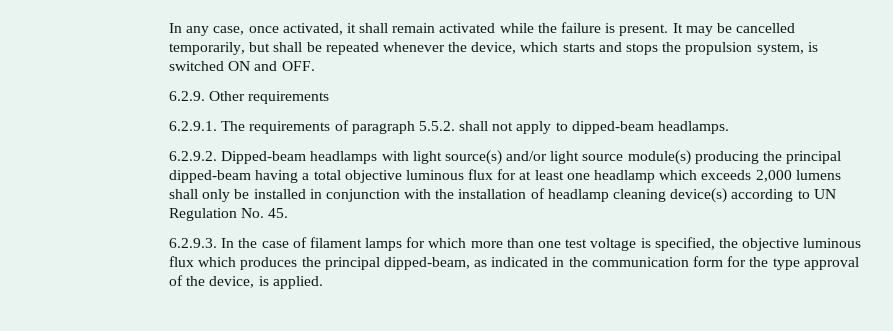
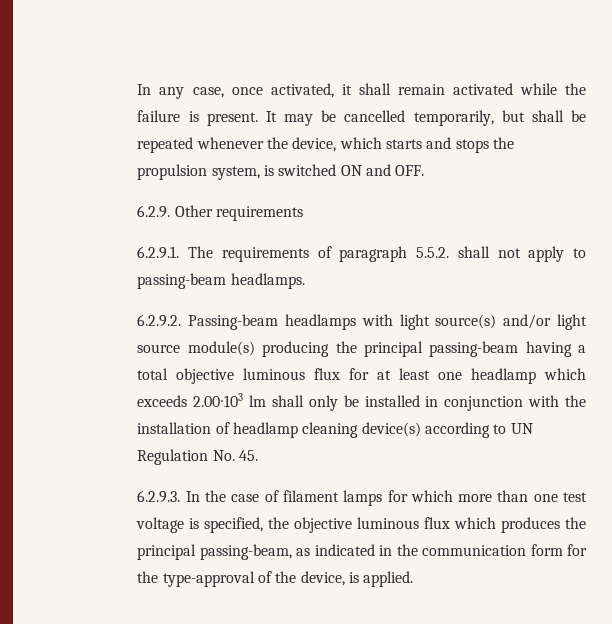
[571,121,654,134] dipped-beam -> [137,273,227,289] passing-beam
[221,151,307,164] Dipped-beam -> [188,314,279,330] Passing-beam
[168,170,251,183] dipped-beam -> [429,341,519,357] passing-beam
[755,170,841,182] 2,000 lumens -> [193,393,267,407] 2.00∙103 lm
[383,257,470,270] dipped-beam, -> [199,544,292,560] passing-beam,
[772,257,859,270] type approval -> [162,571,255,587] type-approval

